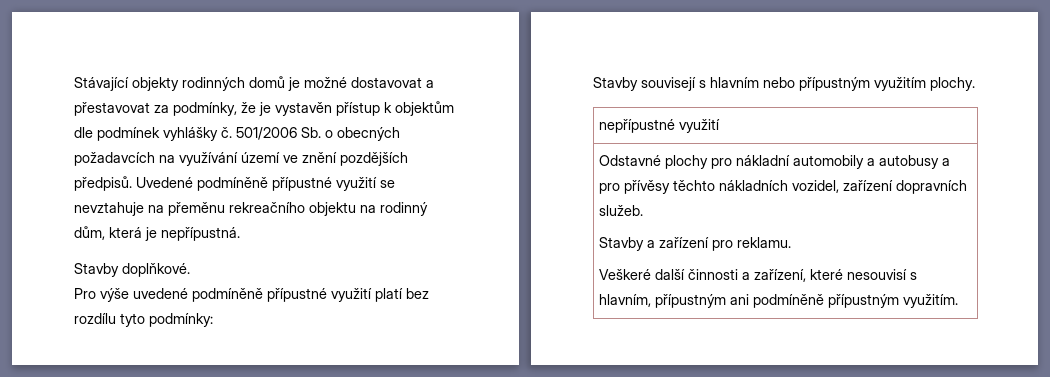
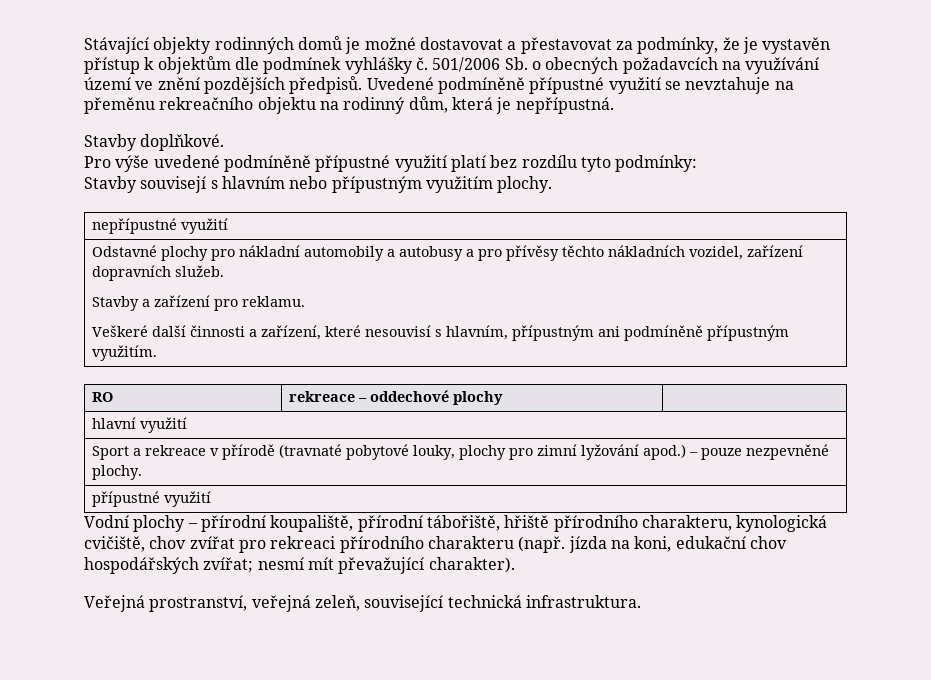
(958, 301) none -> [92,392,114,402] [289,390,504,405] [92,417,188,433] [92,444,830,460] [92,465,143,480] [92,491,212,507] [84,515,828,532] [84,536,787,553] [84,557,515,574] [84,595,641,612] // RO | rekreace – oddechové plochy | // hlavní využití // Sport a rekreace v přírodě (travnaté pobytové louky, plochy pro zimní lyžování apod.) – pouze nezpevněné plochy. // přípustné využití // Vodní plochy – přírodní koupaliště, přírodní tábořiště, hřiště přírodního charakteru, kynologická cvičiště, chov zvířat pro rekreaci přírodního charakteru (např. jízda na koni, edukační chov hospodářských zvířat; nesmí mít převažující charakter). // Veřejná prostranství, veřejná zeleň, související technická infrastruktura.

